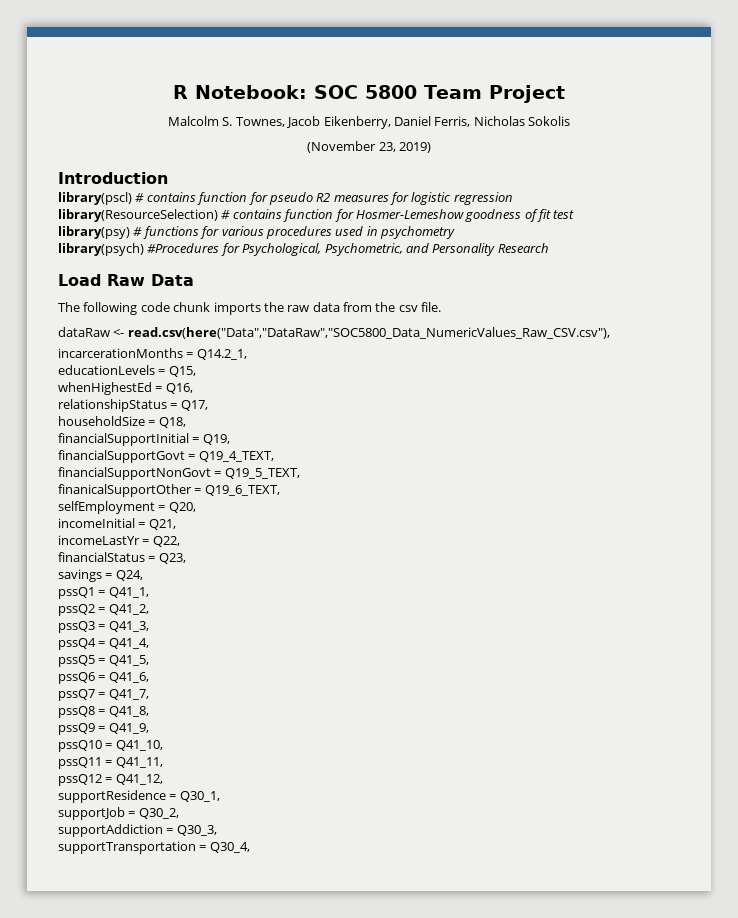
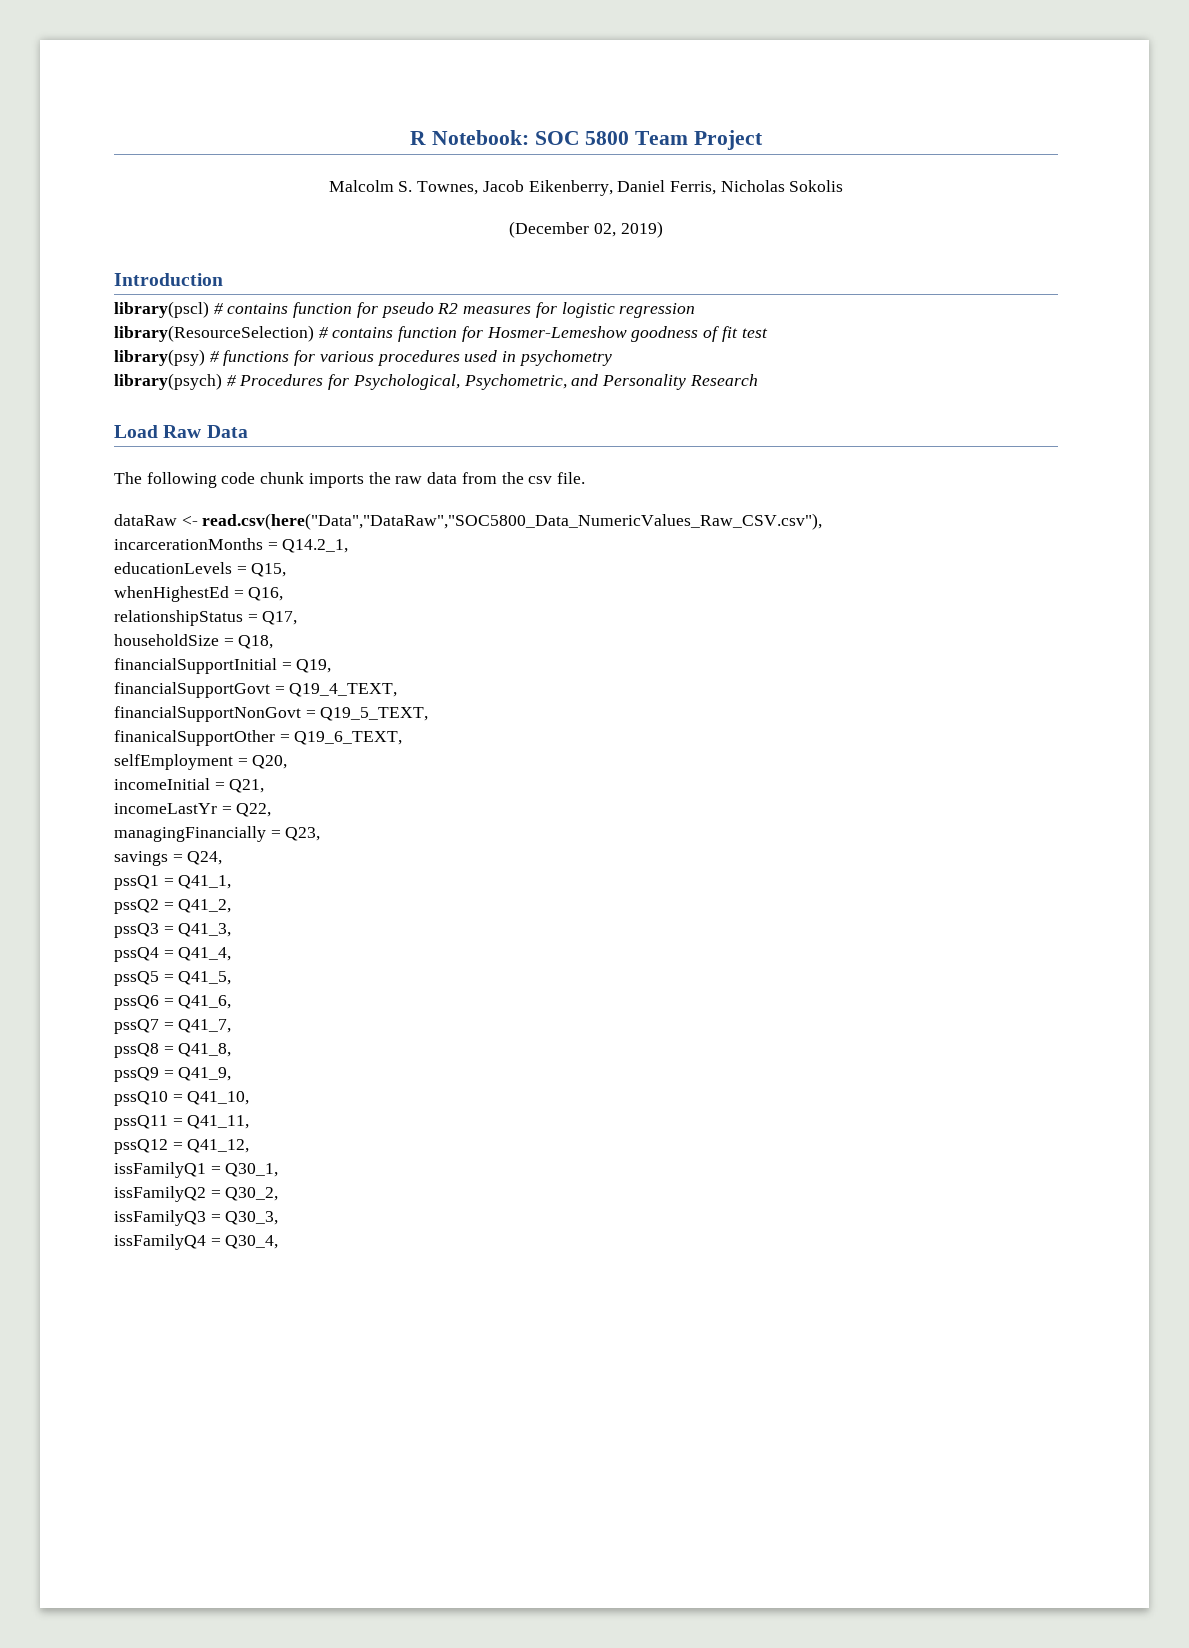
[307,141,396,153] (November 23, -> [509,221,616,238] (December 02,
[147,243,220,253] #Procedures -> [226,374,324,386] # Procedures
[58,552,145,562] financialStatus -> [114,826,266,842] managingFinancially
[58,790,166,803] supportResidence -> [114,1162,206,1178] issFamilyQ1
[58,807,125,820] supportJob -> [114,1186,206,1202] issFamilyQ2
[58,824,163,837] supportAddiction -> [114,1210,206,1226] issFamilyQ3
[58,841,196,854] supportTransportation -> [114,1234,206,1250] issFamilyQ4

